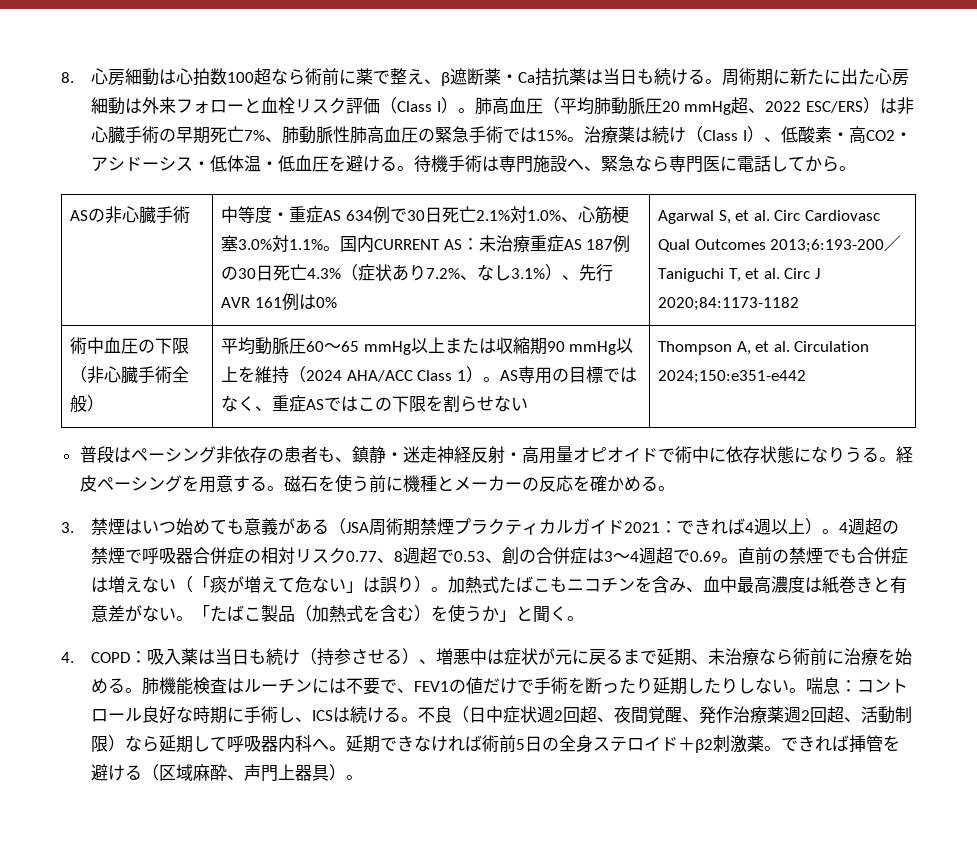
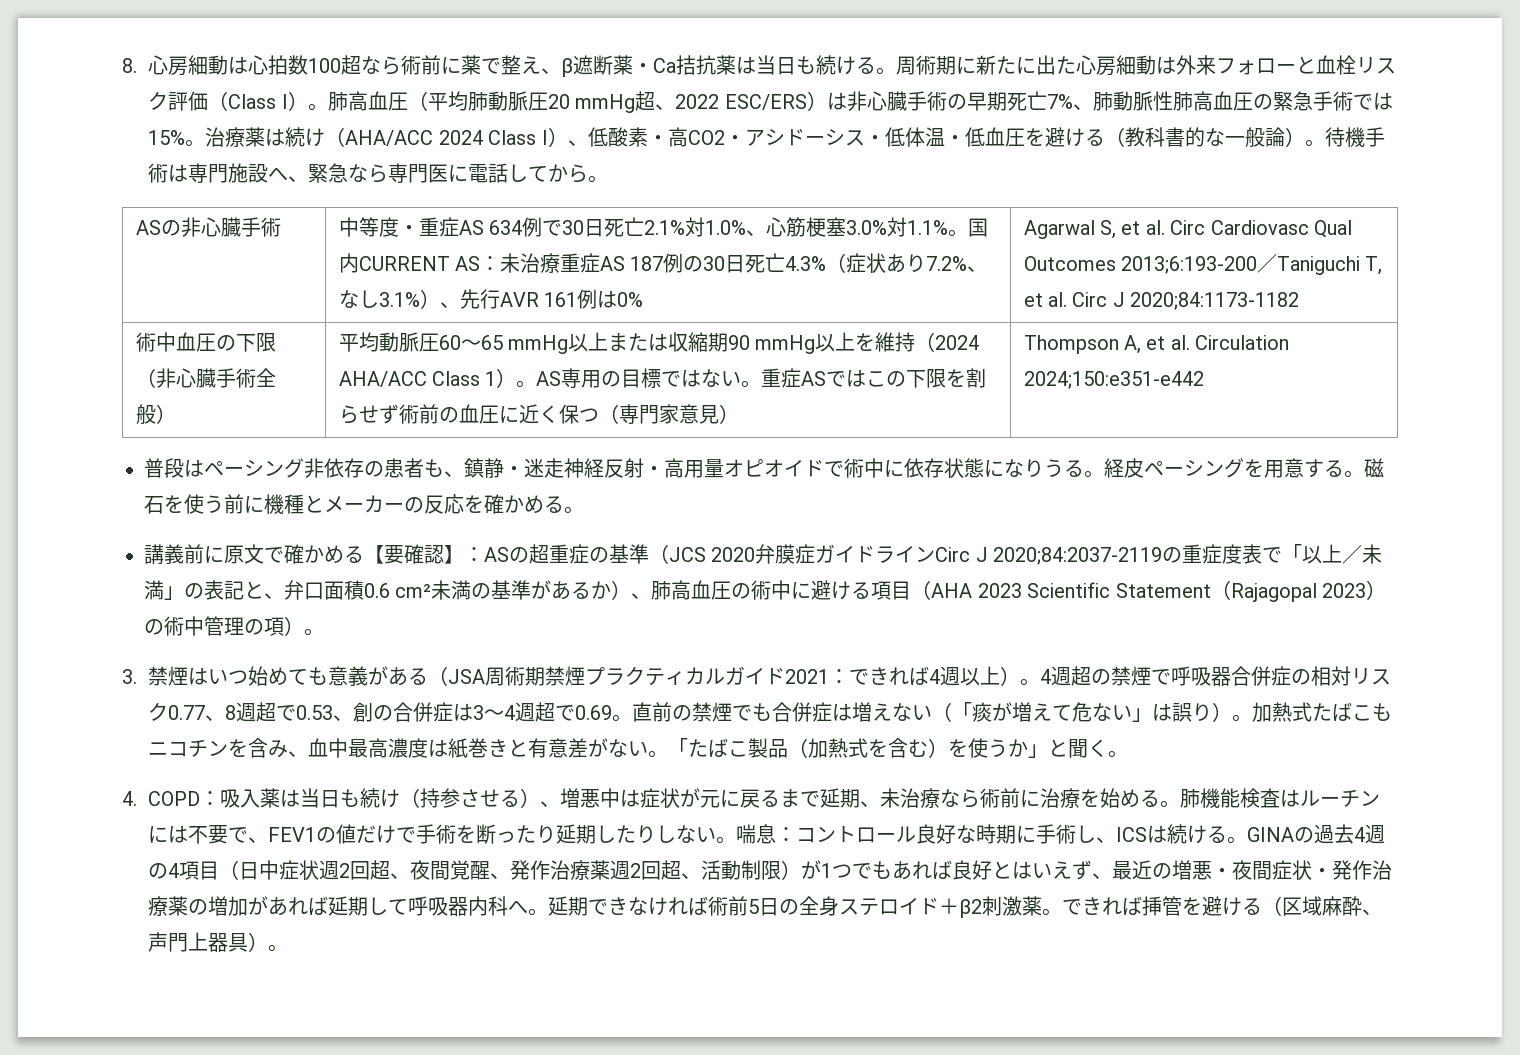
(704, 134) none -> [345,130,483,146] AHA/ACC 2024
(398, 163) none -> [1104,127,1305,147] （教科書的な一般論）
[237,396,272,411] く、 -> [721,371,762,388] い。
[493,395,528,412] ない -> [378,404,739,424] ず術前の血圧に近く保つ（専門家意見）
(675, 488) none -> [144,544,1383,565] [144,580,1386,602] [144,616,324,636] // 講義前に原文で確かめる【要確認】：ASの超重症の基準（JCS 2020弁膜症ガイドラインCirc J 2020;84:2037-2119の重症度表で「以上／未満」の表記と、弁口面積0.6 cm²未満の基準があるか）、肺高血圧の術中に避ける項目（AHA 2023 Scientific Statement（Rajagopal 2023）の術中管理の項）。
[418,706,453,723] 不良 -> [1247,824,1386,844] [148,861,220,880] GINAの過去4週の4項目
[125,735,160,752] なら -> [801,860,1393,880] [148,896,329,916] が1つでもあれば良好とはいえず、最近の増悪・夜間症状・発作治療薬の増加があれば

